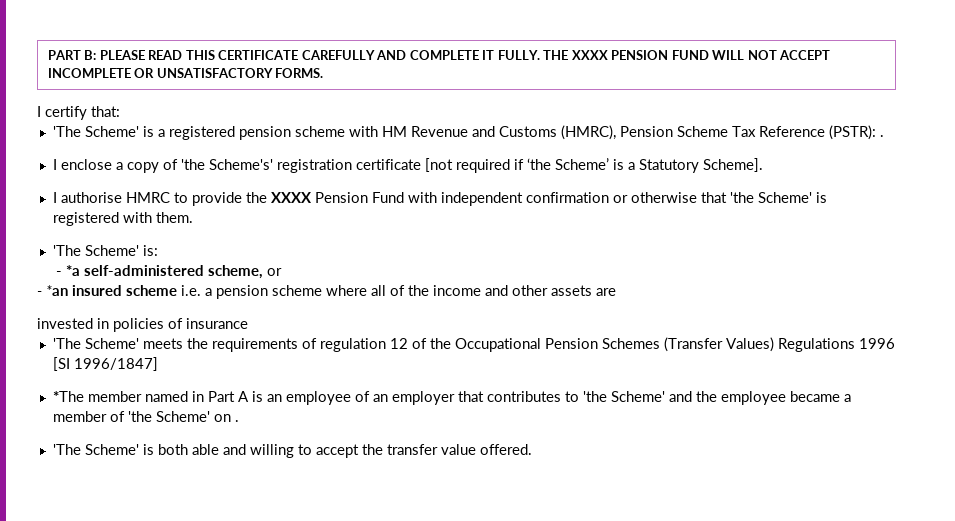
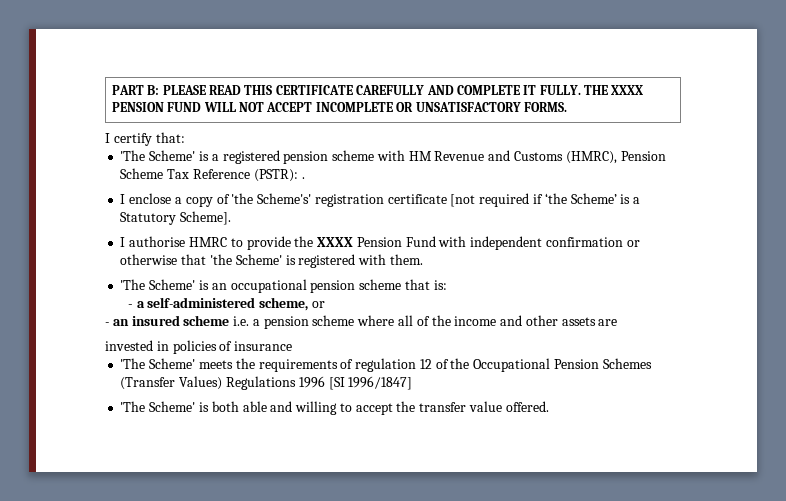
(139, 250) none -> [198,279,430,293] is an occupational pension scheme that
[66,265,81,276] *a -> [136,301,145,308] a
[46,285,68,296] *an -> [112,319,129,326] an
[52,391,851,405] [52,411,239,422] // *The member named in Part A is an employee of an employer that contributes to 'the Scheme' and the employee became a member of 'the Scheme' on . -> (413, 383) none

